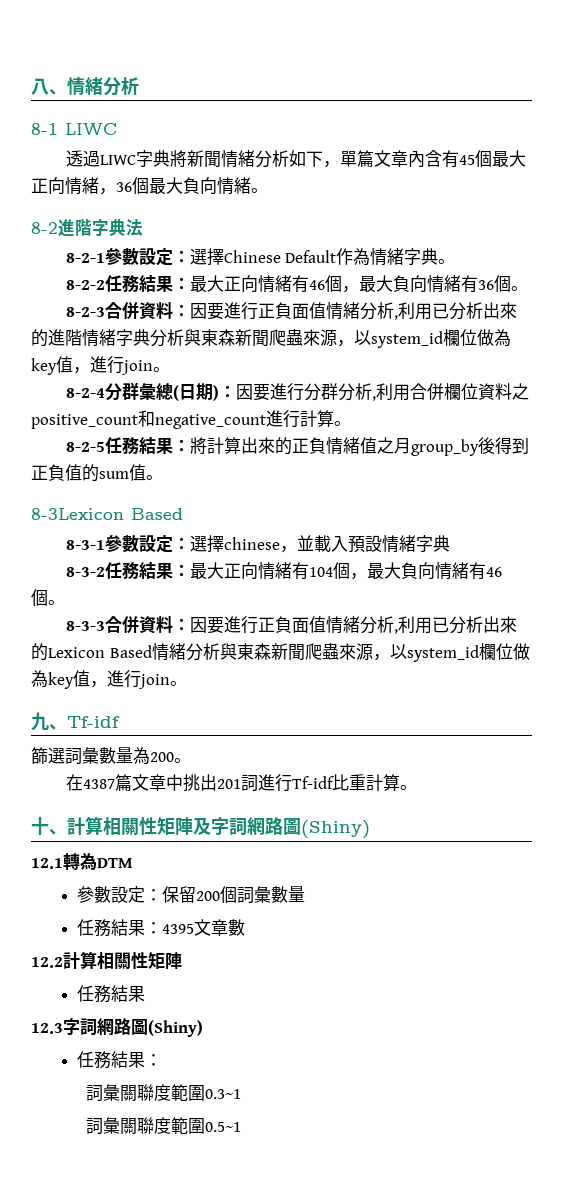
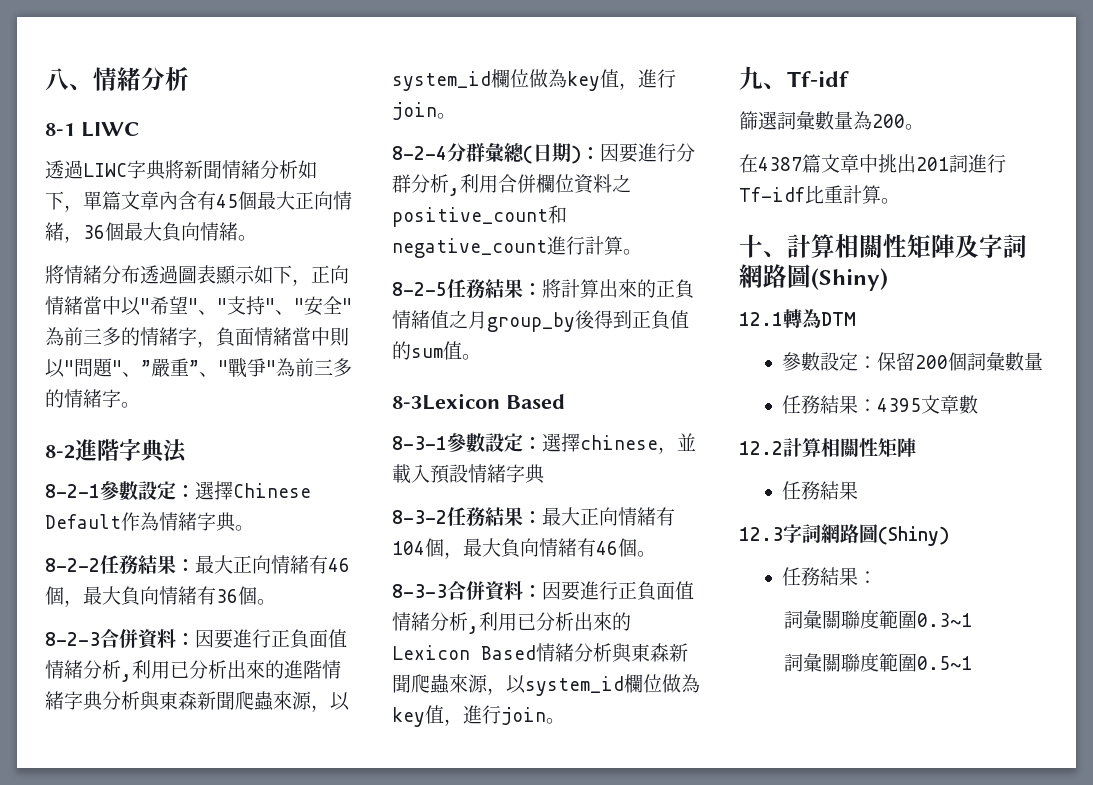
(268, 190) none -> [45,265,349,286] [45,296,352,316] [45,327,349,348] [45,358,352,378] [45,389,140,408] // 將情緒分布透過圖表顯示如下，正向情緒當中以"希望"、"支持"、"安全"為前三多的情緒字，負面情緒當中則以"問題"、”嚴重”、"戰爭"為前三多的情緒字。

